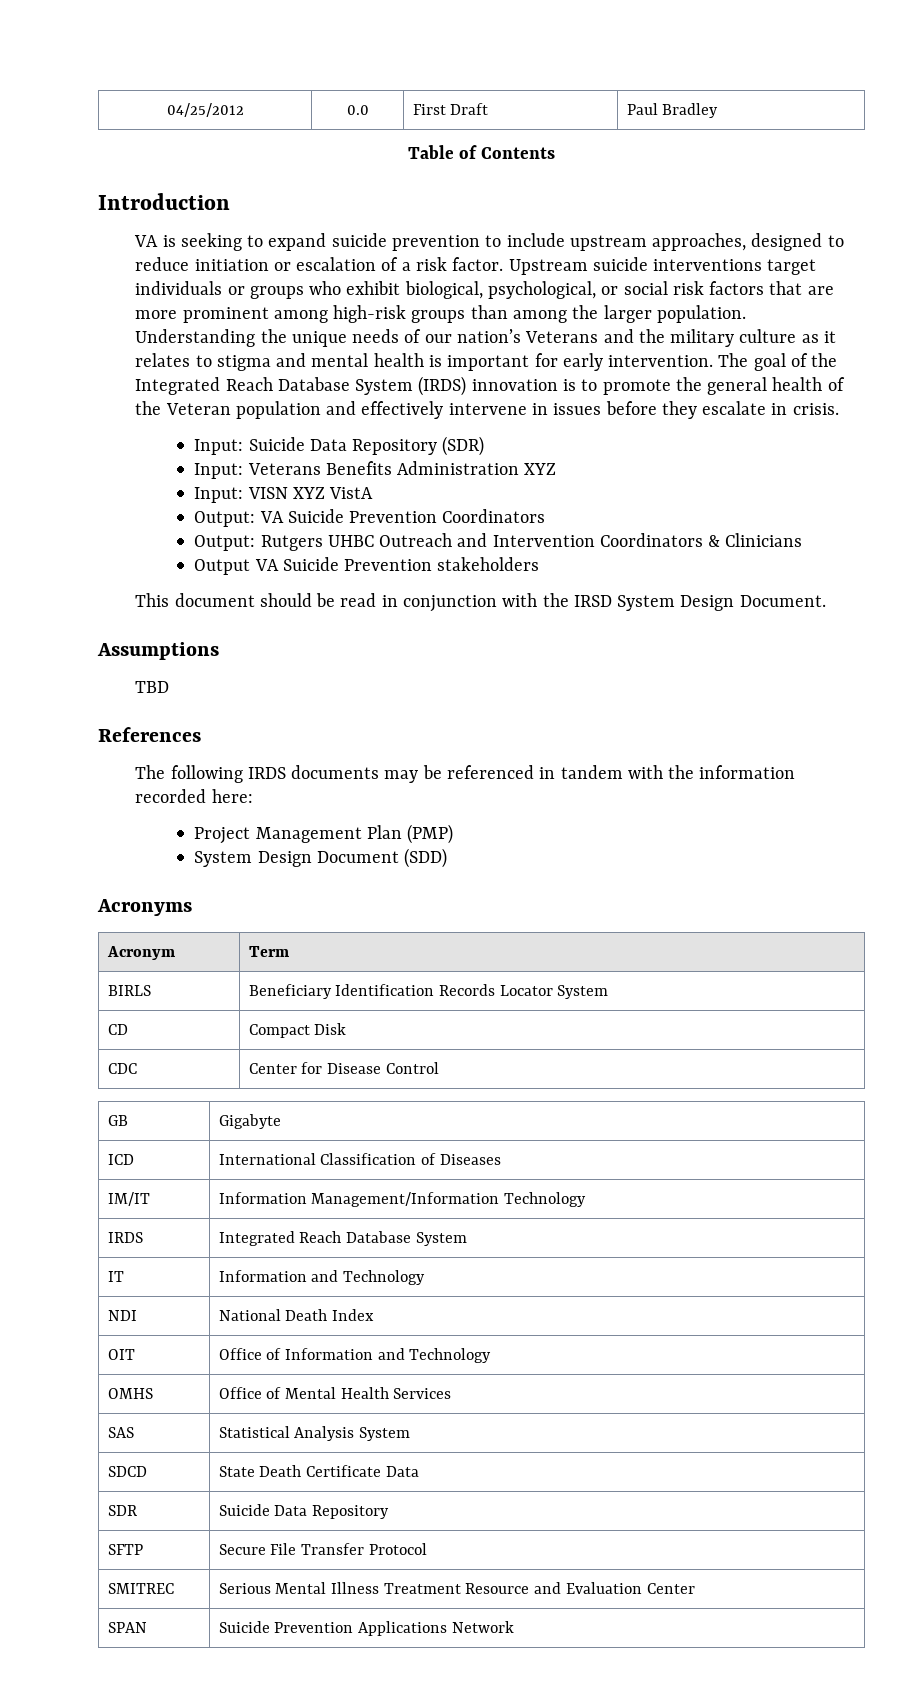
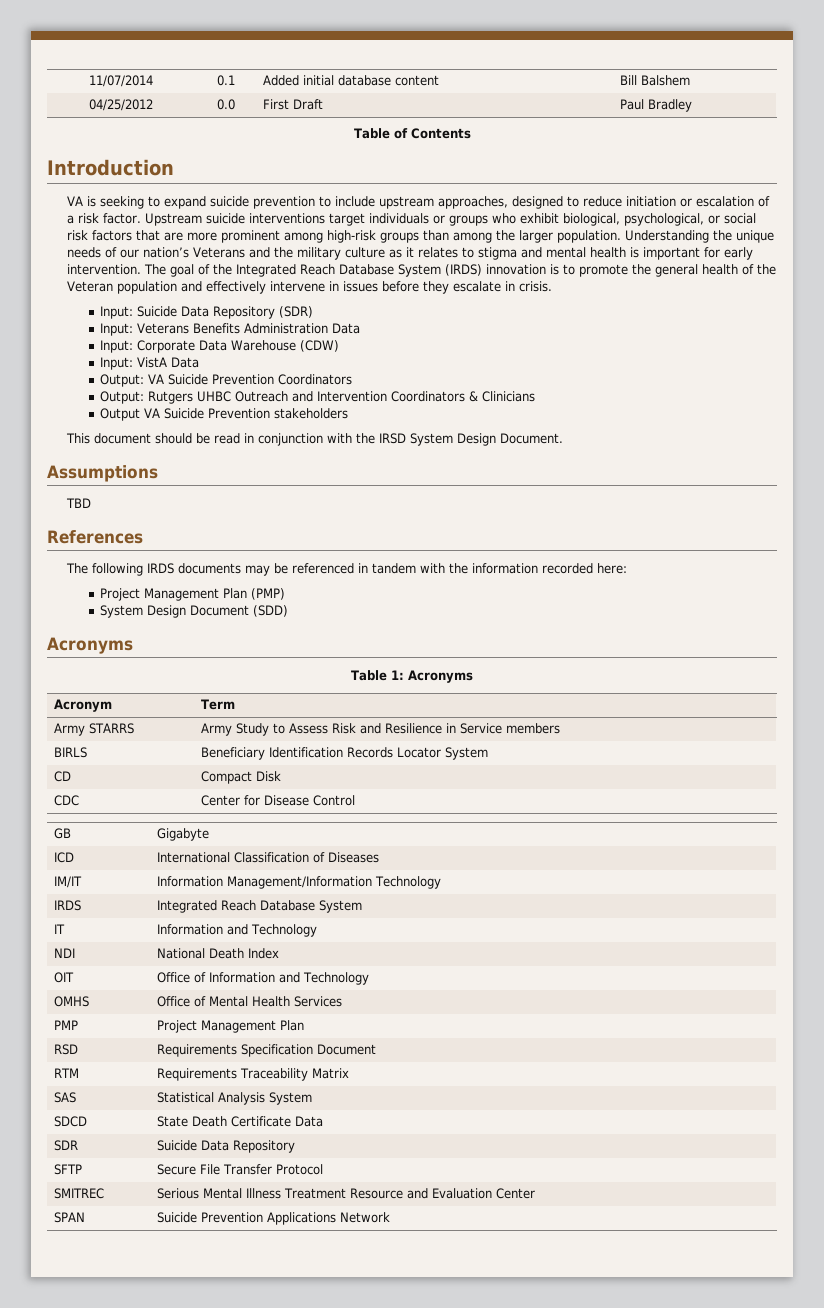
(166, 110) none -> [89,75,153,87] [216,75,235,86] [263,75,440,86] [620,75,691,86] 11/07/2014 | 0.1 | Added initial database content | Bill Balshem //
[524,463,557,475] [194,487,325,503] XYZ // Input: VISN XYZ -> [331,323,360,334] [99,340,339,353] [99,357,133,370] Data // Input: Corporate Data Warehouse (CDW) // Input:
(374, 493) none -> [170,357,199,368] Data
(192, 907) none -> [351,670,473,683] // Table 1: Acronyms
(289, 951) none -> [54,723,135,736] [201,723,561,736] // Army STARRS | Army Study to Assess Risk and Resilience in Service members
(452, 1393) none -> [54,1020,79,1030] [157,1020,305,1033] [54,1044,79,1055] [157,1044,377,1057] [54,1068,80,1078] [157,1068,350,1081] // PMP | Project Management Plan // RSD | Requirements Specification Document // RTM | Requirements Traceability Matrix

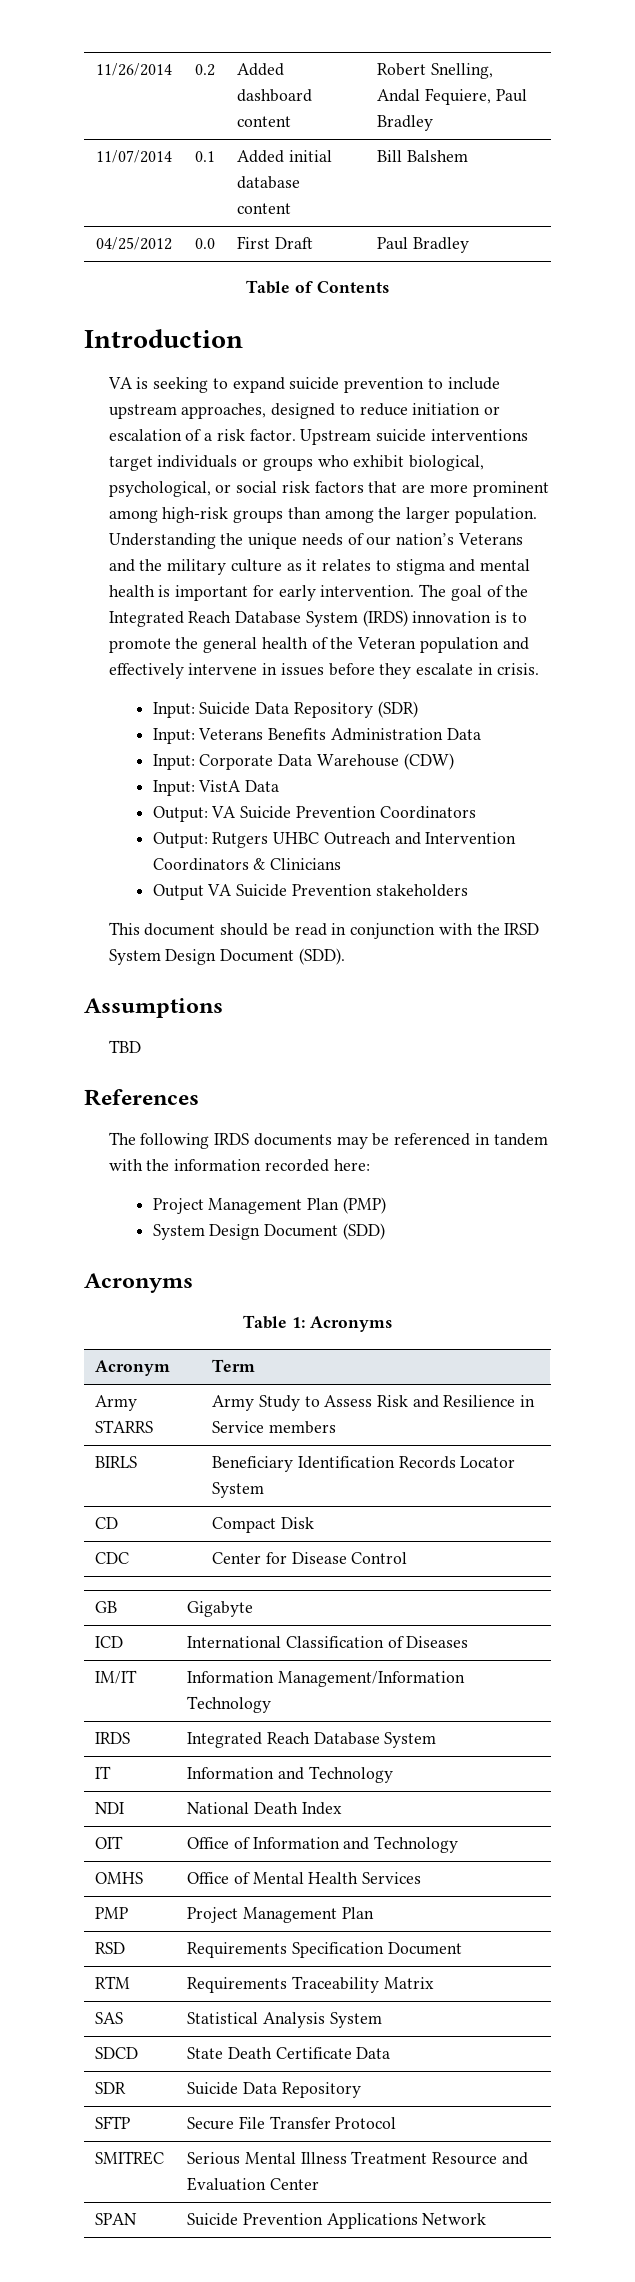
(89, 81) none -> [96,63,172,76] [195,64,215,76] [237,63,285,76] [237,89,313,102] [237,116,292,127] [377,63,493,79] [377,88,527,105] [377,115,434,131] 11/26/2014 | 0.2 | Added dashboard content | Robert Snelling, Andal Fequiere, Paul Bradley //
[499,433,563,444] Document. -> [220,948,345,965] Document (SDD).

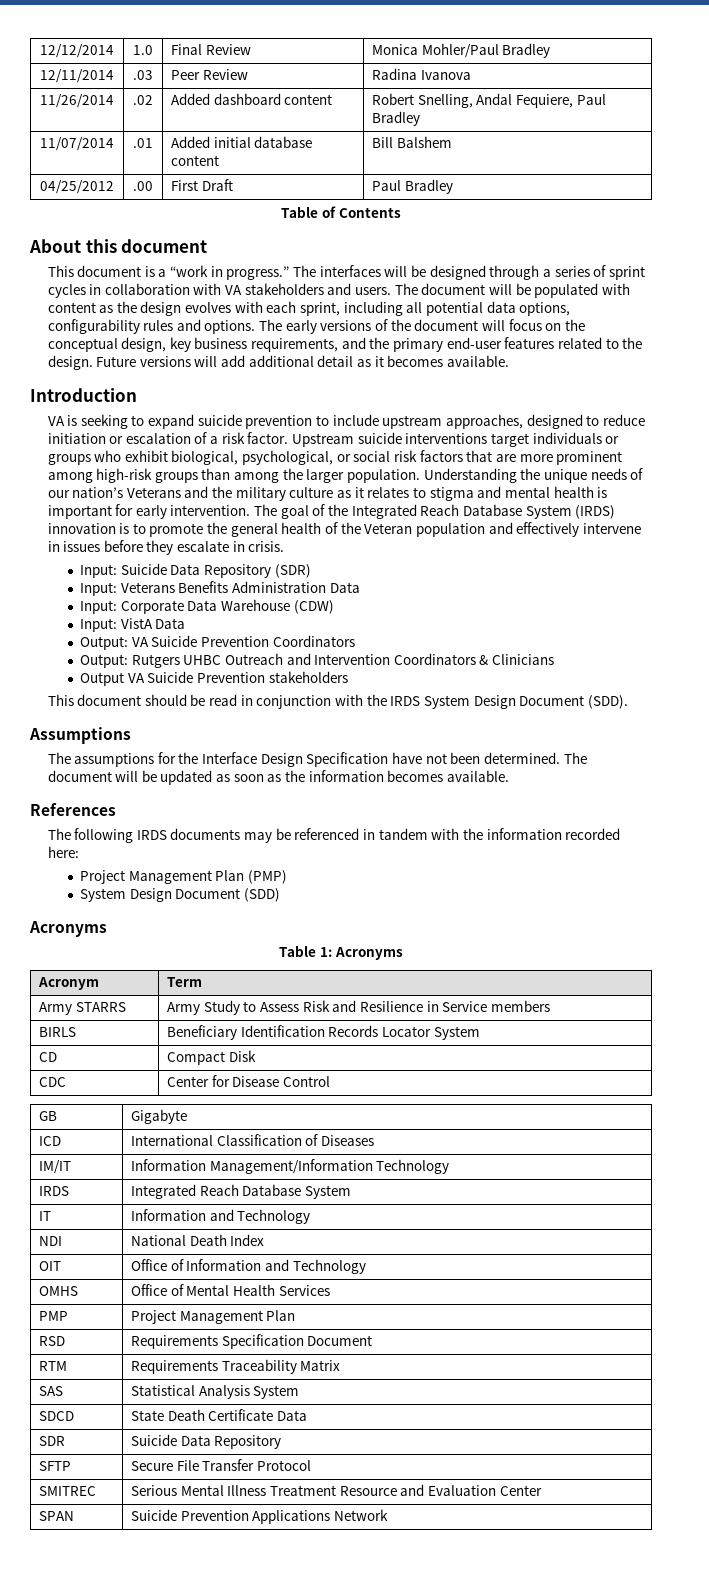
(96, 69) none -> [40,44,114,58] [133,45,153,55] [171,44,251,55] [372,43,551,58] [40,69,114,83] [133,70,153,80] [171,69,248,80] [372,68,471,80] 12/12/2014 | 1.0 | Final Review | Monica Mohler/Paul Bradley // 12/11/2014 | .03 | Peer Review | Radina Ivanova //
[195,64,215,76] 0.2 -> [133,95,153,105] .02
[195,151,215,162] 0.1 -> [133,138,153,148] .01
[195,238,215,249] 0.0 -> [133,181,153,191] .00
(389, 287) none -> [29,239,208,253] [47,265,645,280] [47,283,630,298] [47,301,571,316] [47,319,585,334] [47,337,643,352] [47,355,510,370] // About this document // This document is a “work in progress.” The interfaces will be designed through a series of sprint cycles in collaboration with VA stakeholders and users. The document will be populated with content as the design evolves with each sprint, including all potential data options, configurability rules and options. The early versions of the document will focus on the conceptual design, key business requirements, and the primary end-user features related to the design. Future versions will add additional detail as it becomes available.
[504,923,540,935] IRSD -> [390,696,421,706] IRDS
[108,1040,141,1053] TBD -> [47,752,587,767] [47,770,510,785] The assumptions for the Interface Design Specification have not been determined. The document will be updated as soon as the information becomes available.

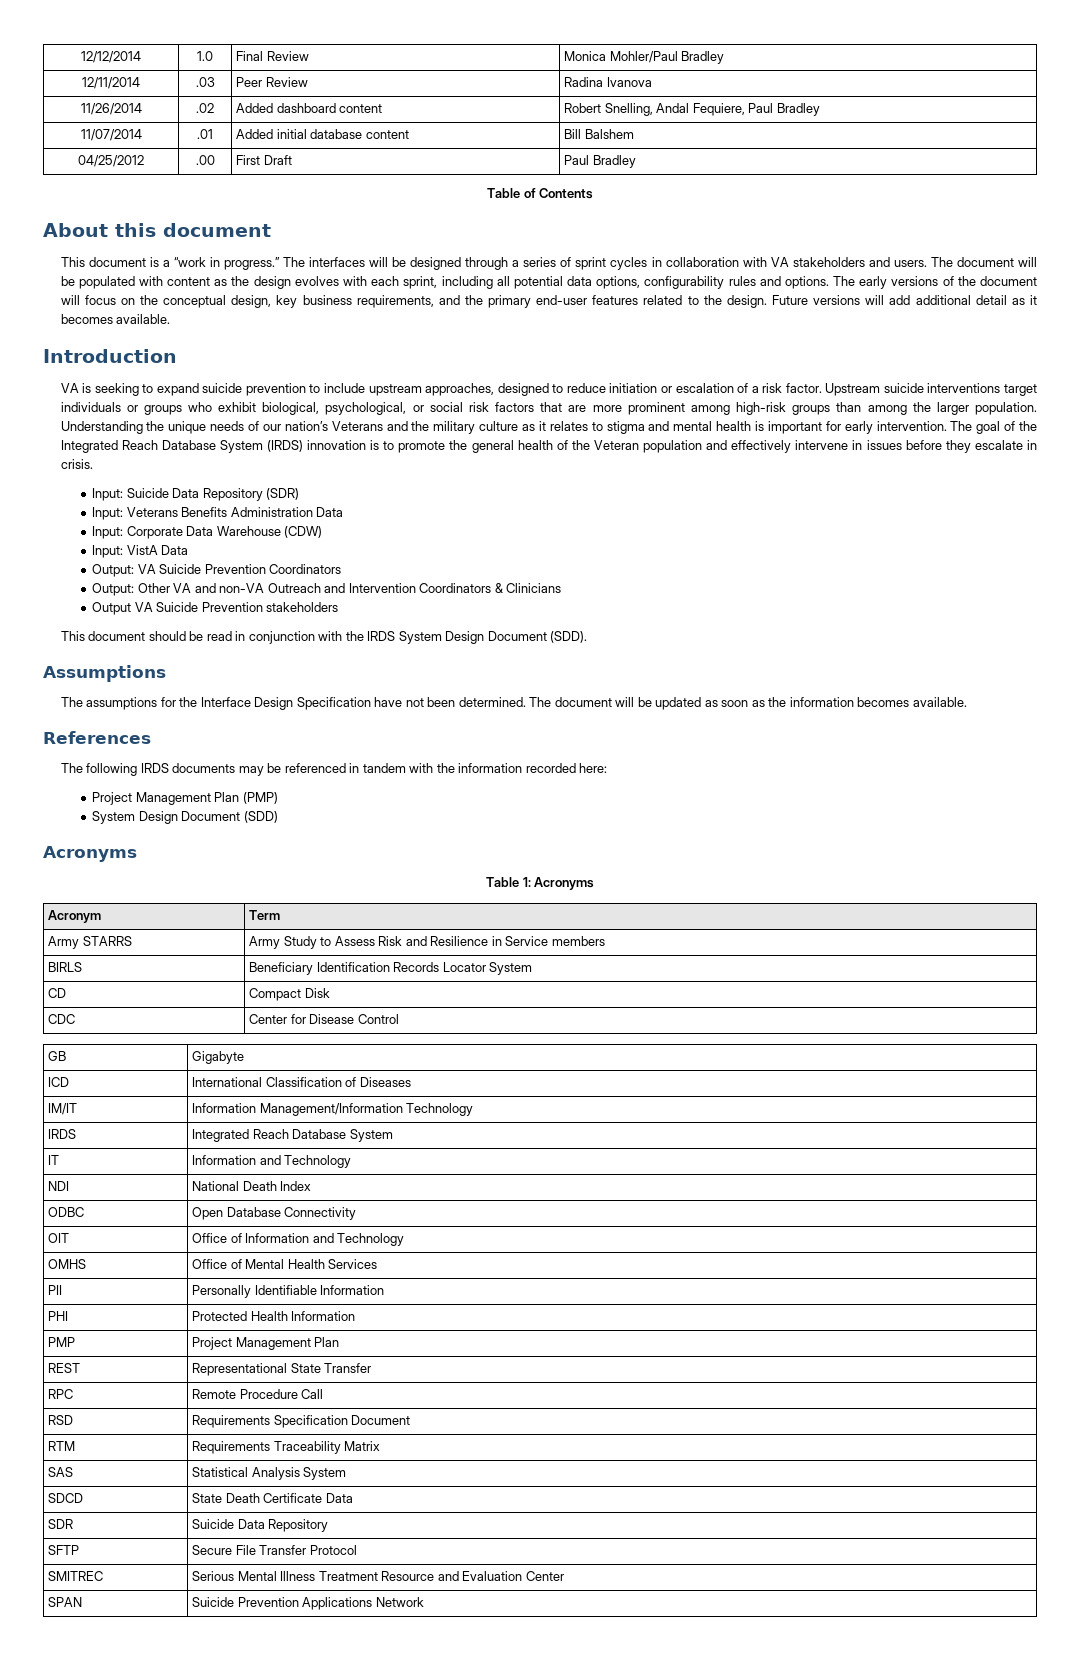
[131,654,222,668] Rutgers UHBC -> [137,583,265,593] Other VA and non-VA
(265, 1240) none -> [48,1207,85,1217] [192,1207,357,1220] // ODBC | Open Database Connectivity
[39,1311,69,1321] [131,1310,296,1324] PMP | Project Management Plan -> [48,1285,63,1295] [192,1285,385,1298] [48,1311,69,1321] [192,1311,356,1321] [48,1337,76,1347] [192,1337,340,1350] [48,1363,81,1373] [192,1363,372,1376] [48,1389,74,1399] [192,1389,324,1399] PII | Personally Identifiable Information // PHI | Protected Health Information // PMP | Project Management Plan // REST | Representational State Transfer // RPC | Remote Procedure Call

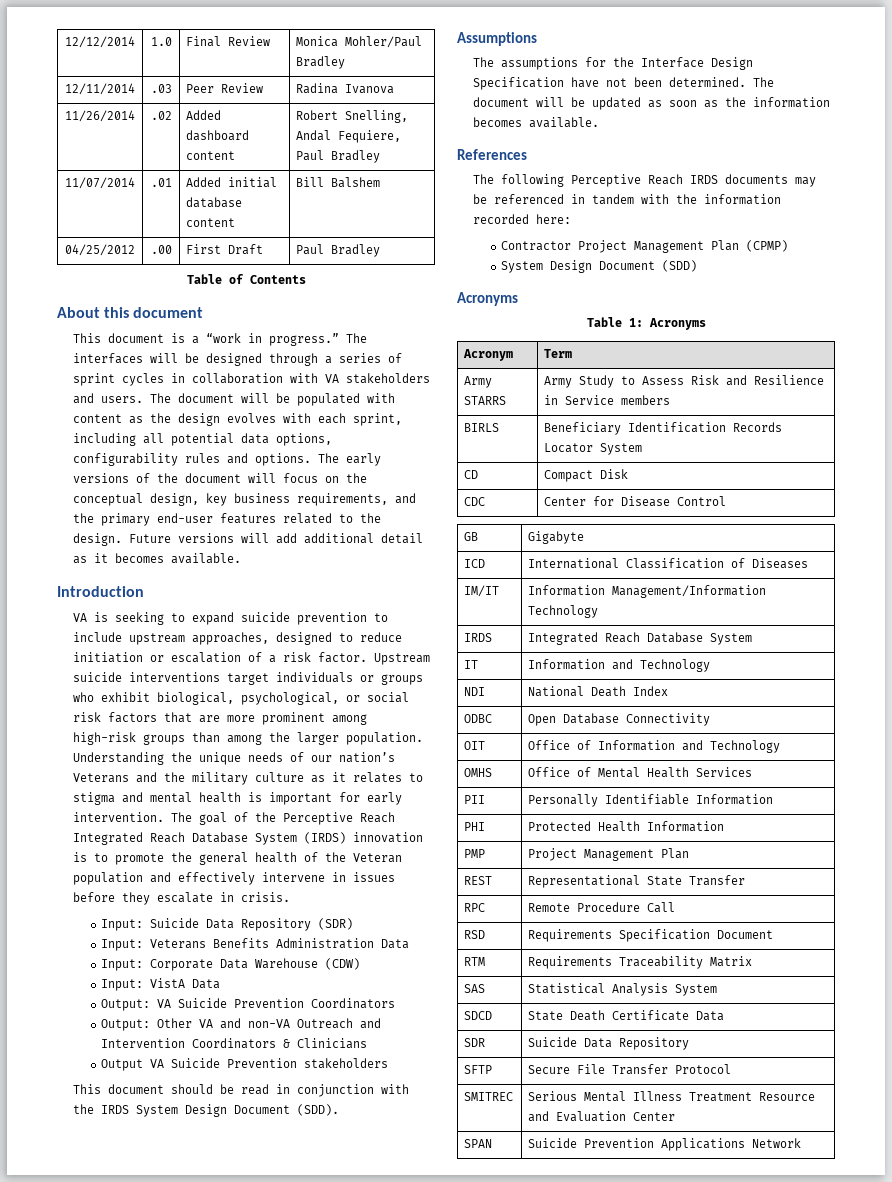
(1037, 426) none -> [282,812,395,825] Perceptive Reach
(138, 769) none -> [570,174,683,187] Perceptive Reach
[92,792,278,805] Project Management Plan (PMP) -> [501,240,789,253] Contractor Project Management Plan (CPMP)

